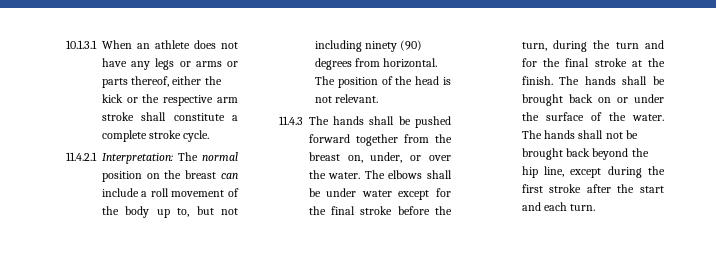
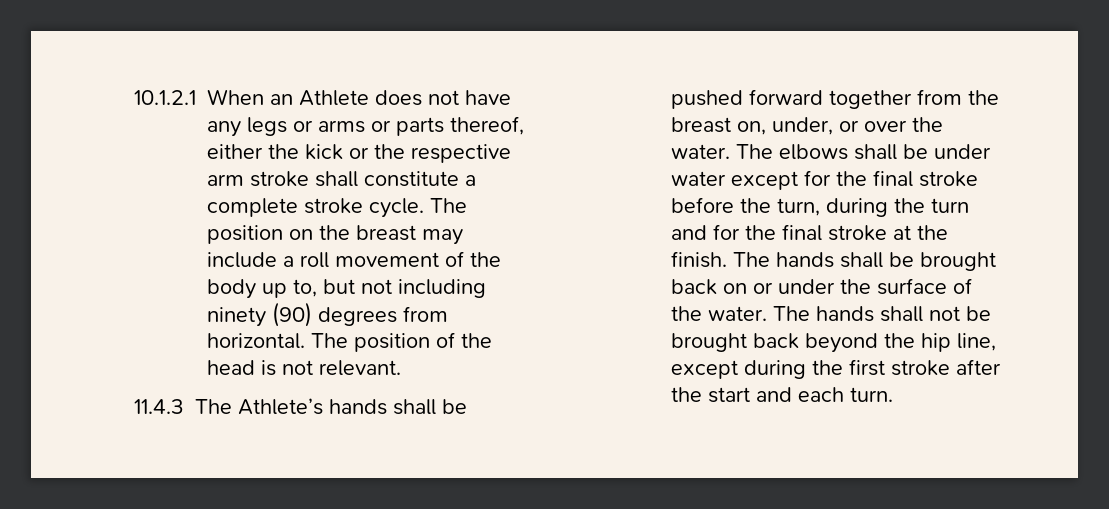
[65,40,97,49] 10.1.3.1 -> [134,90,197,105] 10.1.2.1
[154,40,190,49] athlete -> [299,90,370,106] Athlete
[65,152,238,164] // 11.4.2.1 Interpretation: The normal -> [430,198,468,213] The
[220,173,238,179] can -> [422,229,464,245] may
(329, 120) none -> [238,398,324,415] Athlete’s

